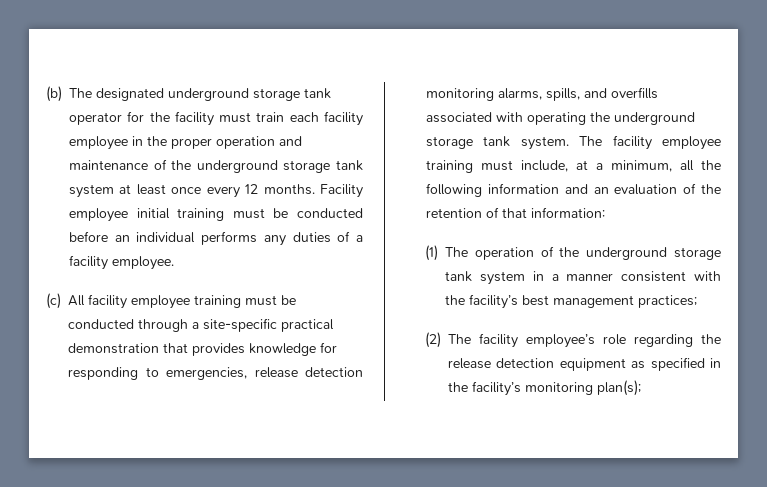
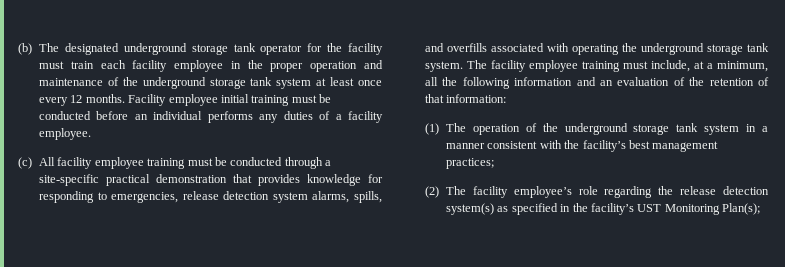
[426,88,494,101] monitoring -> [272,192,308,203] system
[559,358,626,371] equipment -> [446,203,495,215] system(s)
[524,380,641,396] monitoring plan(s); -> [637,203,761,215] UST Monitoring Plan(s);

